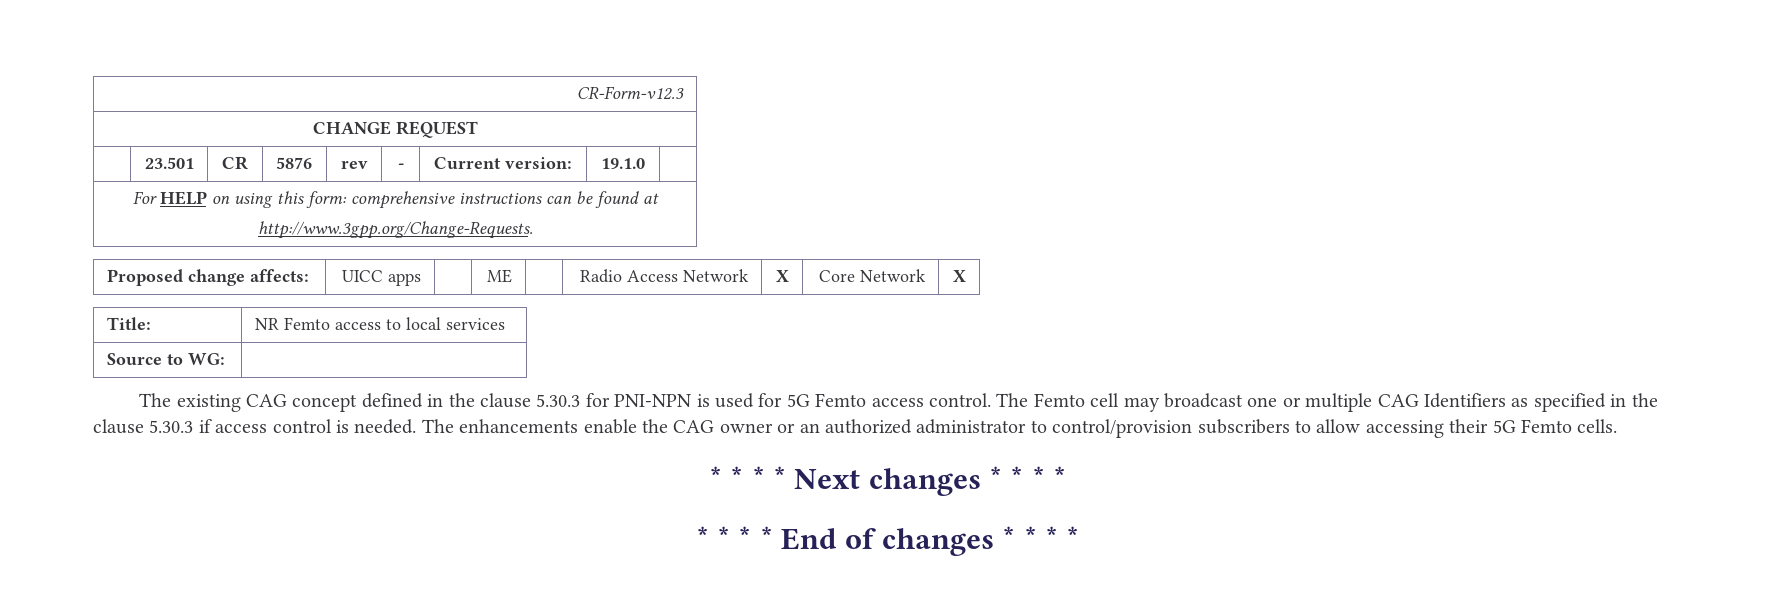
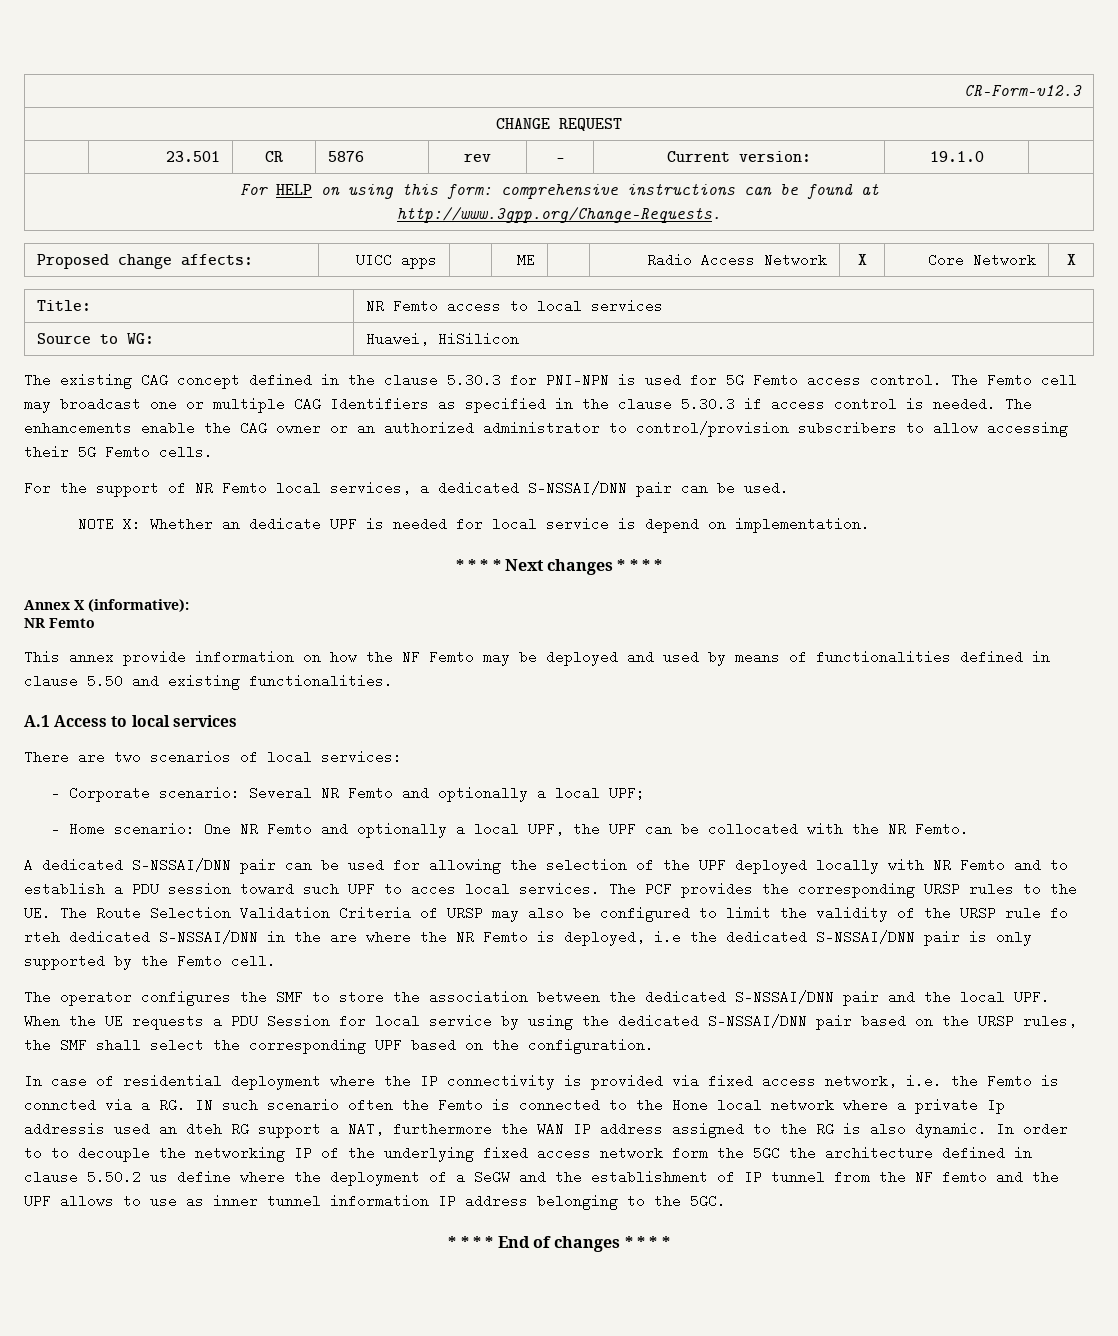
(225, 359) none -> [365,332,519,346] Huawei, HiSilicon
(1618, 426) none -> [24,481,789,497] [77,517,870,533] // For the support of NR Femto local services, a dedicated S-NSSAI/DNN pair can be used. // NOTE X: Whether an dedicate UPF is needed for local service is depend on implementation.
(1067, 477) none -> [24,599,189,612] [24,618,95,628] [24,650,1050,666] [24,674,393,690] [24,715,237,727] [24,750,402,764] [50,786,645,802] [50,822,969,838] [24,858,1068,874] [24,882,1077,898] [24,906,1068,922] [24,930,1032,946] [24,954,276,970] [24,990,1050,1006] [24,1014,1077,1030] [24,1038,654,1054] [24,1074,1059,1090] [24,1098,1005,1114] [24,1122,1068,1138] [24,1146,1032,1162] [24,1170,1059,1186] [24,1194,726,1210] // Annex X (informative): // NR Femto // This annex provide information on how the NF Femto may be deployed and used by means of functionalities defined in clause 5.50 and existing functionalities. // A.1 Access to local services // There are two scenarios of local services: // - Corporate scenario: Several NR Femto and optionally a local UPF; // - Home scenario: One NR Femto and optionally a local UPF, the UPF can be collocated with the NR Femto. // A dedicated S-NSSAI/DNN pair can be used for allowing the selection of the UPF deployed locally with NR Femto and to establish a PDU session toward such UPF to acces local services. The PCF provides the corresponding URSP rules to the UE. The Route Selection Validation Criteria of URSP may also be configured to limit the validity of the URSP rule fo rteh dedicated S-NSSAI/DNN in the are where the NR Femto is deployed, i.e the dedicated S-NSSAI/DNN pair is only supported by the Femto cell. // The operator configures the SMF to store the association between the dedicated S-NSSAI/DNN pair and the local UPF. When the UE requests a PDU Session for local service by using the dedicated S-NSSAI/DNN pair based on the URSP rules, the SMF shall select the corresponding UPF based on the configuration. // In case of residential deployment where the IP connectivity is provided via fixed access network, i.e. the Femto is conncted via a RG. IN such scenario often the Femto is connected to the Hone local network where a private Ip addressis used an dteh RG support a NAT, furthermore the WAN IP address assigned to the RG is also dynamic. In order to to decouple the networking IP of the underlying fixed access network form the 5GC the architecture defined in clause 5.50.2 us define where the deployment of a SeGW and the establishment of IP tunnel from the NF femto and the UPF allows to use as inner tunnel information IP address belonging to the 5GC.

